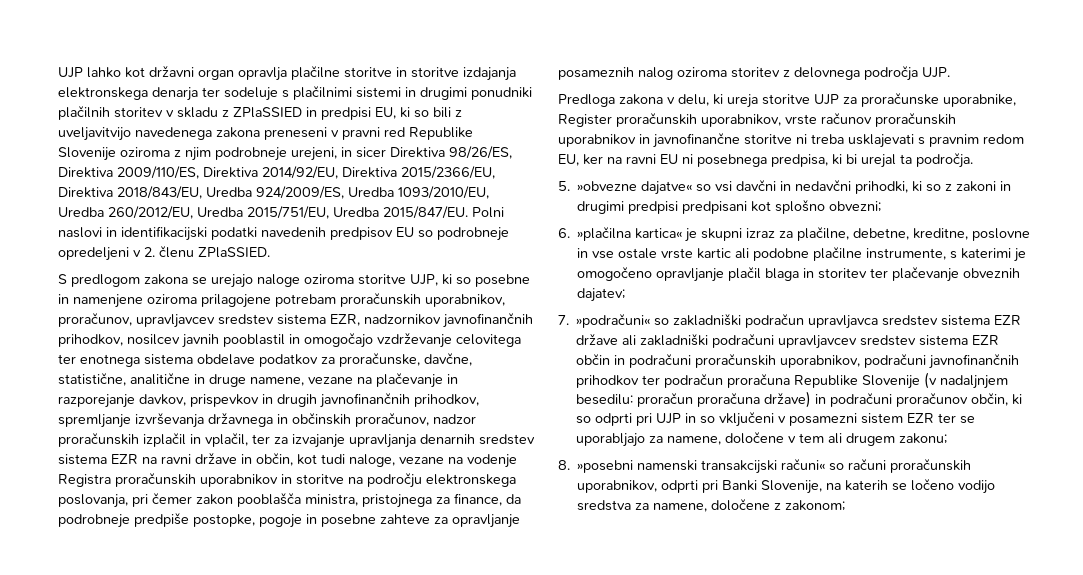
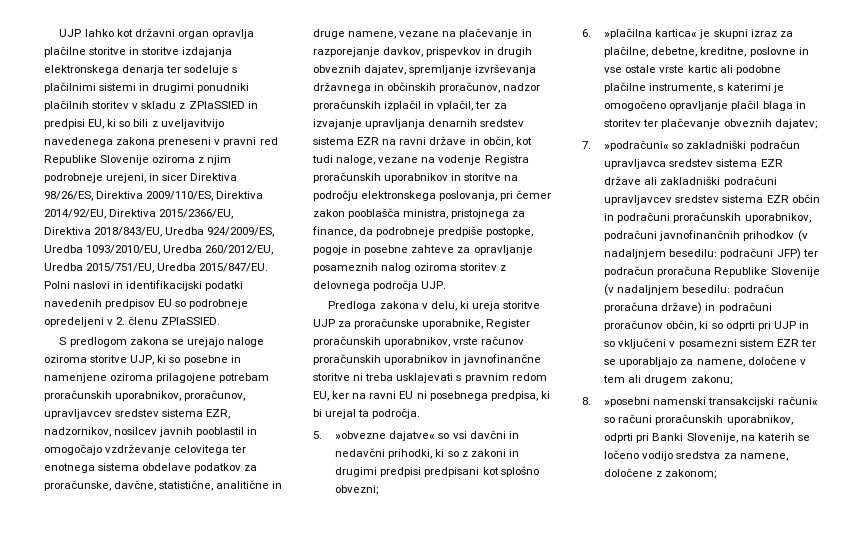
[364,312,533,328] [58,334,123,347] nadzornikov javnofinančnih prihodkov, -> [44,427,111,437] nadzornikov,
[320,392,479,408] javnofinančnih prihodkov, -> [313,65,407,75] obveznih dajatev,
(640, 381) none -> [797,230,808,242] [604,248,801,260] (v nadaljnjem besedilu: podračuni JFP)
[637,392,694,407] proračun -> [733,284,784,295] podračun

